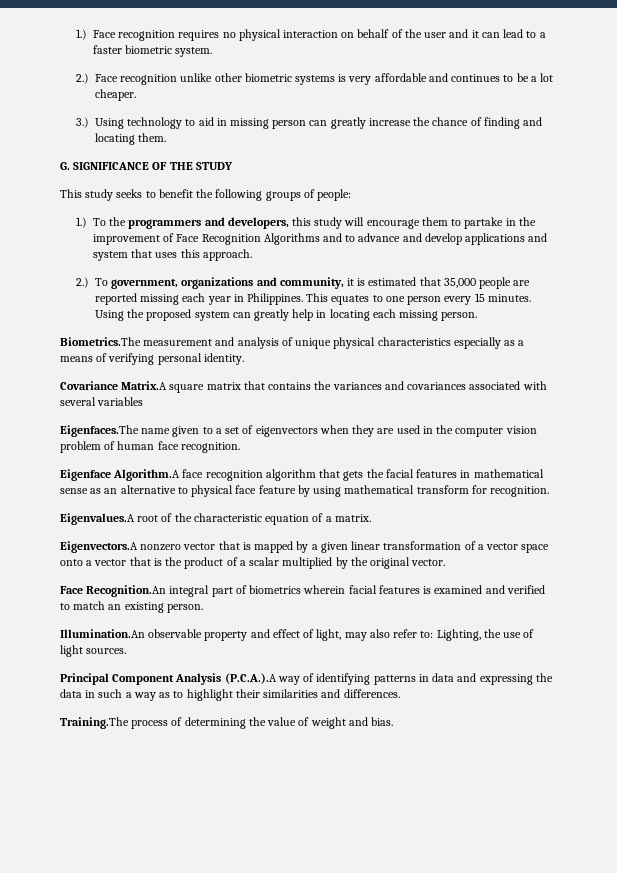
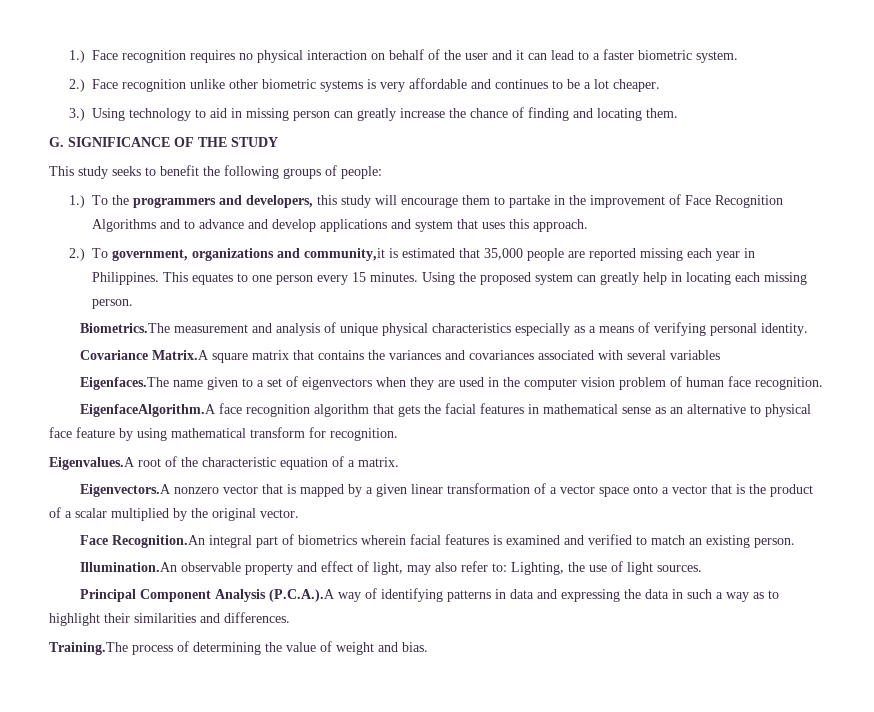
[279,277,354,289] community, it -> [303,248,385,261] community,it
[60,469,181,481] Eigenface Algorithm.A -> [79,404,216,417] EigenfaceAlgorithm.A

